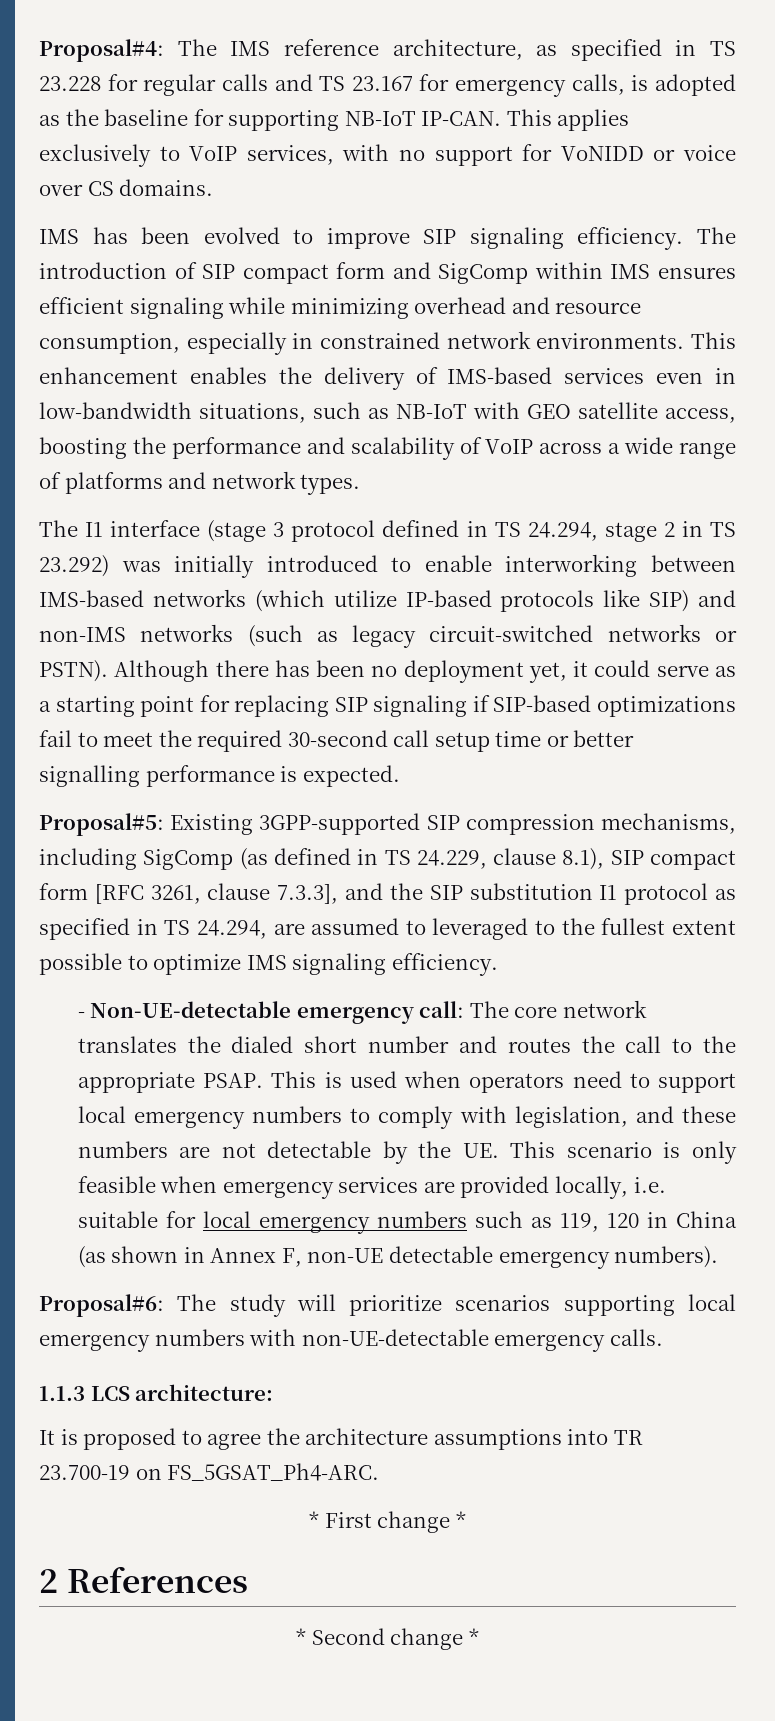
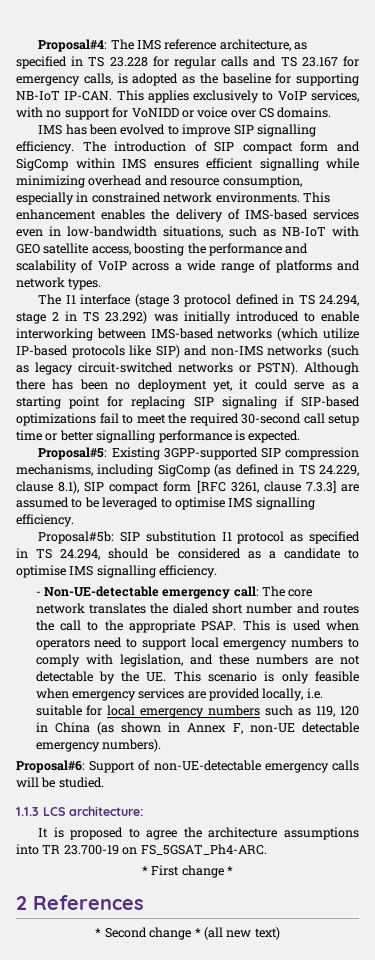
[469,227,564,249] signaling -> [256,124,316,137] signalling
[129,297,224,319] signaling -> [259,158,319,171] signalling
[277,883,423,904] 7.3.3], and the -> [305,480,359,493] [16,497,315,510] [16,514,74,527] [38,531,115,544] 7.3.3] are assumed to be leveraged to optimise IMS signalling efficiency. // Proposal#5b:
[273,918,736,940] [39,953,387,975] are assumed to leveraged to the fullest extent possible to optimize IMS signaling -> [108,548,359,559] [16,565,156,578] should be considered as a candidate to optimise IMS signalling
[177,1294,736,1317] [39,1329,663,1352] The study will prioritize scenarios supporting local emergency numbers with non-UE-detectable emergency calls. -> [89,760,359,773] [16,777,104,788] Support of non-UE-detectable emergency calls will be studied.
(479, 1636) none -> [203,927,280,940] (all new text)

